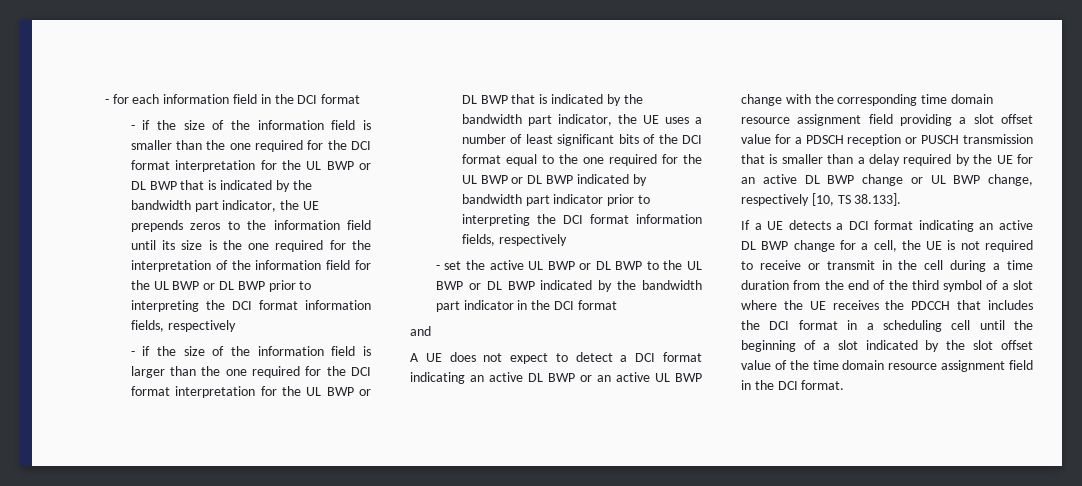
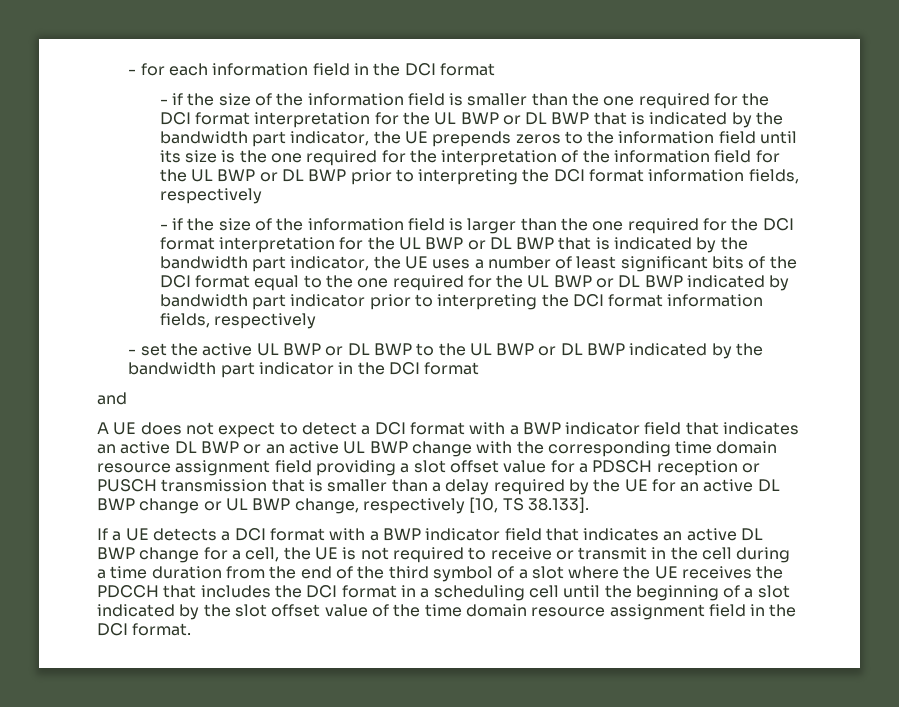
[410,372,465,384] indicating -> [469,422,800,435] with a BWP indicator field that indicates
[918,220,974,232] indicating -> [329,528,660,541] with a BWP indicator field that indicates

